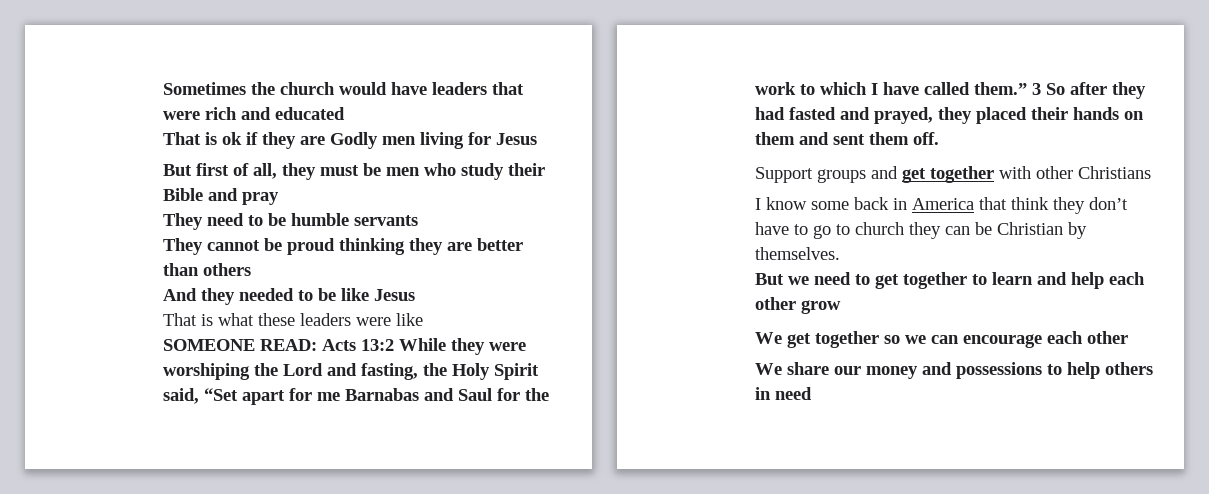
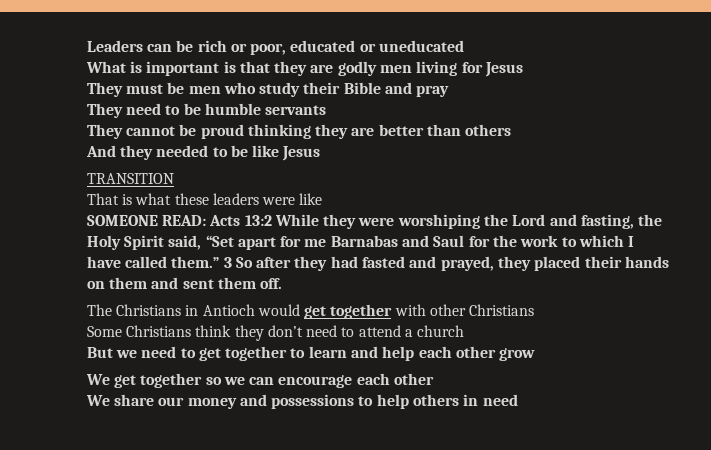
[162,82,524,95] [162,107,345,120] [162,132,378,149] Sometimes the church would have leaders that were rich and educated // That is ok if they are Godly -> [86,40,465,55] [85,61,377,76] Leaders can be rich or poor, educated or uneducated // What is important is that they are godly
[162,163,316,180] But first of all, they -> [86,82,123,97] They
(415, 295) none -> [86,173,174,184] // TRANSITION
[754,166,898,183] Support groups and -> [86,304,300,316] The Christians in Antioch would
[754,197,1128,214] [754,222,1087,239] [754,247,840,260] I know some back in America that think they don’t have to go to church they can be Christian by themselves. -> [86,325,465,341] Some Christians think they don’t need to attend a church

